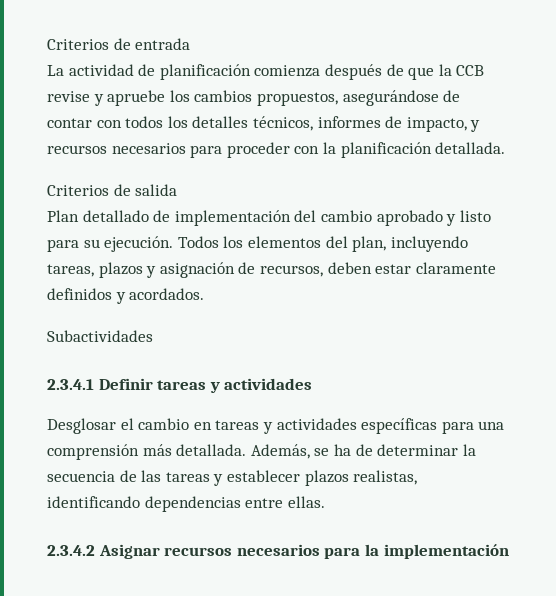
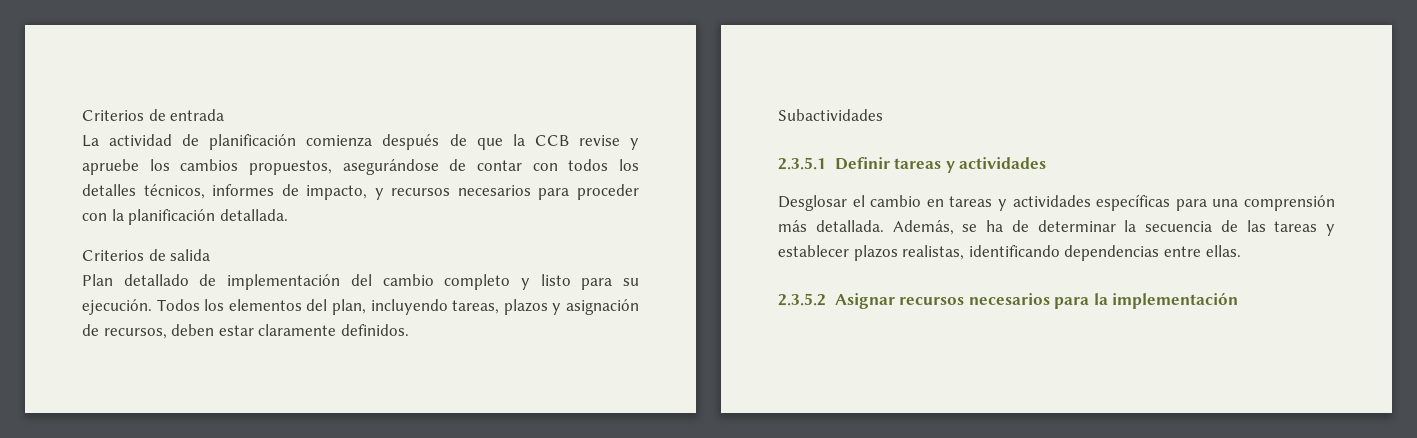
[376,210,443,226] aprobado -> [444,274,511,290] completo
[47,288,205,304] definidos y acordados. -> [340,324,409,336] definidos.
[47,379,94,390] 2.3.4.1 -> [778,157,826,170] 2.3.5.1
[47,545,95,556] 2.3.4.2 -> [778,293,826,306] 2.3.5.2

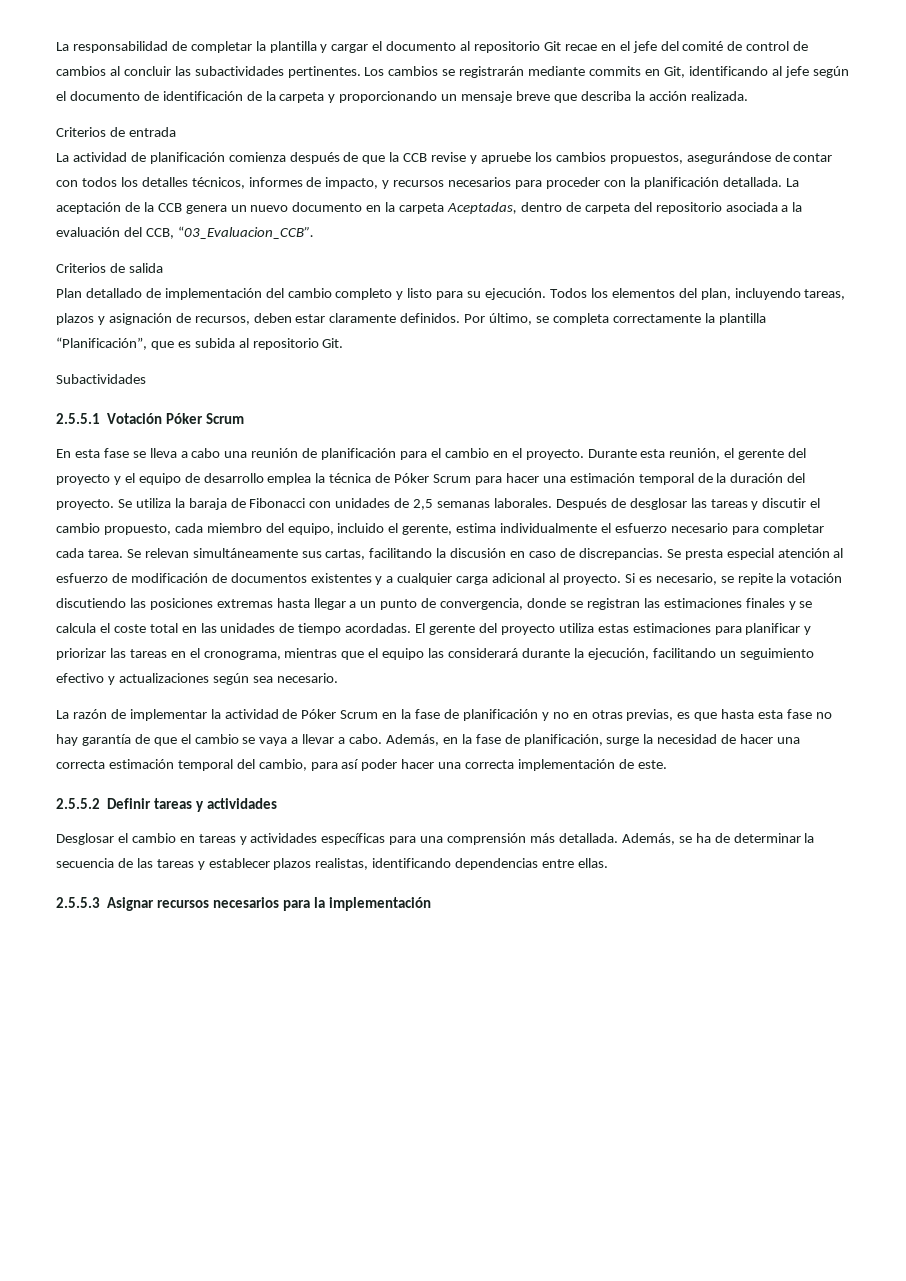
(82, 115) none -> [56,41,809,53] [56,66,849,78] [56,91,748,103] La responsabilidad de completar la plantilla y cargar el documento al repositorio Git recae en el jefe del comité de control de cambios al concluir las subactividades pertinentes. Los cambios se registrarán mediante commits en Git, identificando al jefe según el documento de identificación de la carpeta y proporcionando un mensaje breve que describa la acción realizada. //
(288, 215) none -> [785,178,799,187] [56,202,803,214] [56,226,314,239] La aceptación de la CCB genera un nuevo documento en la carpeta Aceptadas, dentro de carpeta del repositorio asociada a la evaluación del CCB, “03_Evaluacion_CCB”.
[778,109,883,121] [778,157,826,170] // Subactividades // 2.3.5.1 -> [464,313,766,325] [56,337,344,350] [56,374,146,384] [56,413,245,424] [56,448,807,460] [56,473,806,485] [56,498,821,510] [56,523,824,535] [56,548,844,560] [56,573,843,585] [56,598,813,610] [56,623,812,635] [56,648,814,660] [56,673,338,685] [56,709,832,721] [56,734,801,746] [56,759,667,771] [56,798,100,809] Por último, se completa correctamente la plantilla “Planificación”, que es subida al repositorio Git. // Subactividades // 2.5.5.1 Votación Póker Scrum // En esta fase se lleva a cabo una reunión de planificación para el cambio en el proyecto. Durante esta reunión, el gerente del proyecto y el equipo de desarrollo emplea la técnica de Póker Scrum para hacer una estimación temporal de la duración del proyecto. Se utiliza la baraja de Fibonacci con unidades de 2,5 semanas laborales. Después de desglosar las tareas y discutir el cambio propuesto, cada miembro del equipo, incluido el gerente, estima individualmente el esfuerzo necesario para completar cada tarea. Se relevan simultáneamente sus cartas, facilitando la discusión en caso de discrepancias. Se presta especial atención al esfuerzo de modificación de documentos existentes y a cualquier carga adicional al proyecto. Si es necesario, se repite la votación discutiendo las posiciones extremas hasta llegar a un punto de convergencia, donde se registran las estimaciones finales y se calcula el coste total en las unidades de tiempo acordadas. El gerente del proyecto utiliza estas estimaciones para planificar y priorizar las tareas en el cronograma, mientras que el equipo las considerará durante la ejecución, facilitando un seguimiento efectivo y actualizaciones según sea necesario. // La razón de implementar la actividad de Póker Scrum en la fase de planificación y no en otras previas, es que hasta esta fase no hay garantía de que el cambio se vaya a llevar a cabo. Además, en la fase de planificación, surge la necesidad de hacer una correcta estimación temporal del cambio, para así poder hacer una correcta implementación de este. // 2.5.5.2
[778,293,826,306] 2.3.5.2 -> [56,897,100,908] 2.5.5.3

